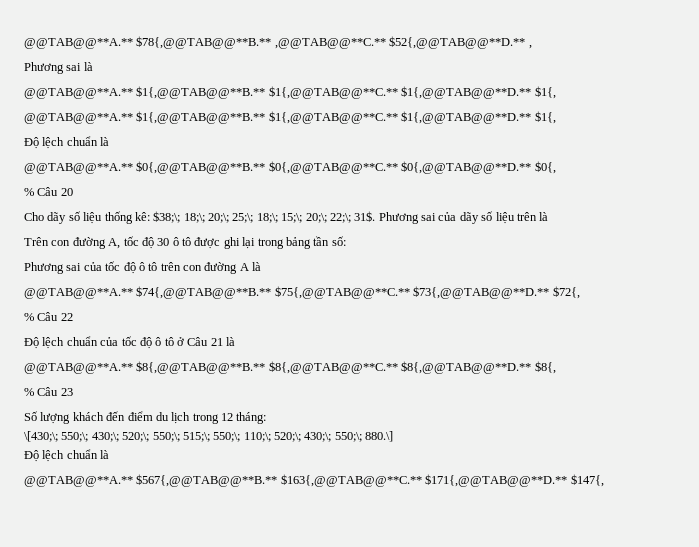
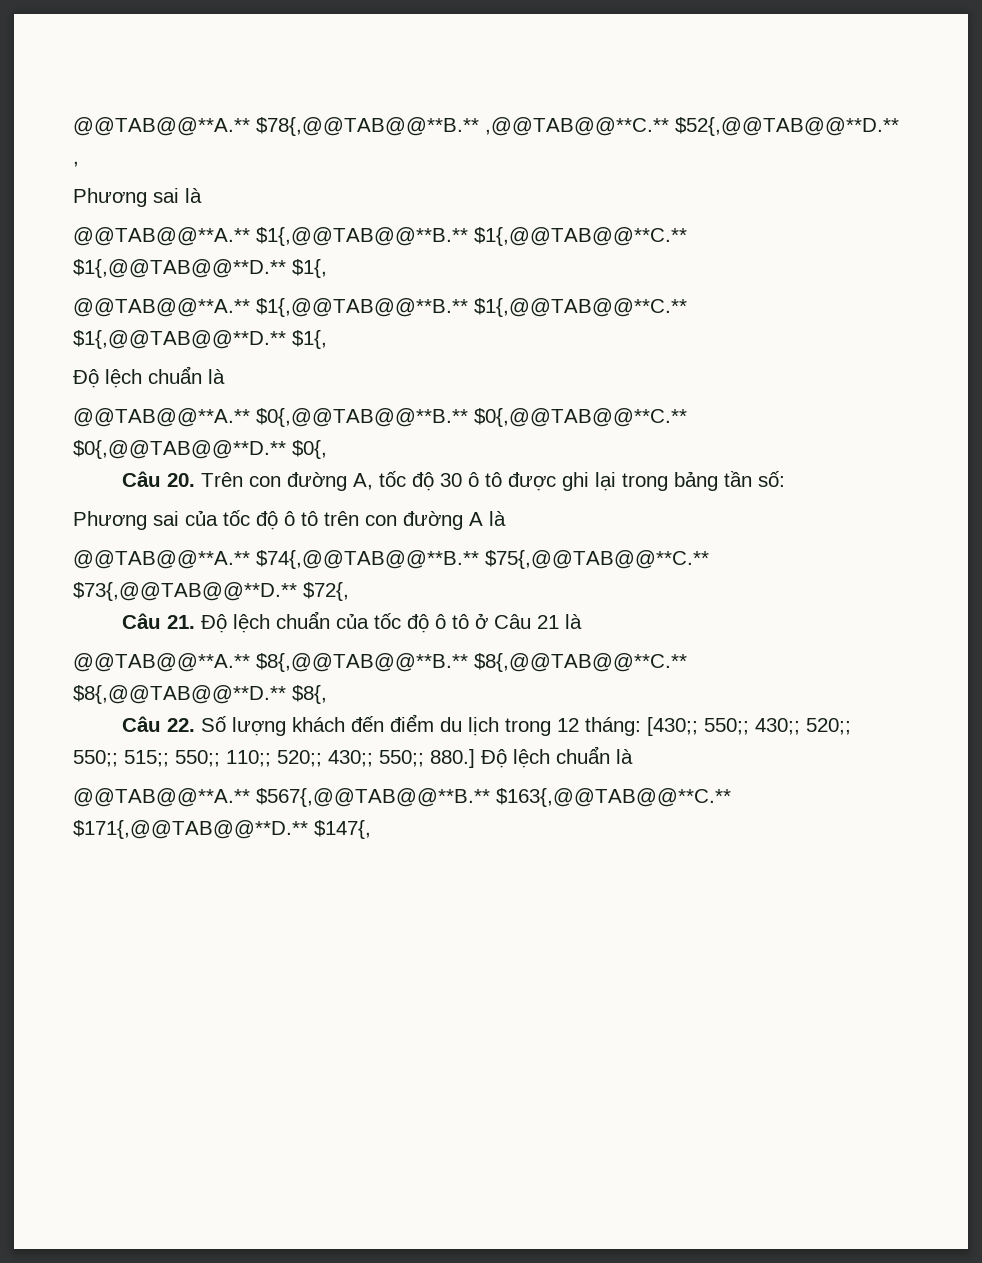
[24,187,73,196] [24,211,549,224] % Câu 20 // Cho dãy số liệu thống kê: $38;\; 18;\; 20;\; 25;\; 18;\; 15;\; 20;\; 22;\; 31$. Phương sai của dãy số liệu trên là // -> [122,471,196,487] Câu 20.
[24,312,73,321] % Câu 22 // -> [122,613,196,629] Câu 21.
[24,387,73,396] % Câu 23 // -> [122,716,196,732] Câu 22.
[24,431,394,442] // \[430;\; 550;\; 430;\; 520;\; 550;\; 515;\; 550;\; 110;\; 520;\; 430;\; 550;\; 880.\] // -> [647,717,852,736] [73,749,475,768] [430;; 550;; 430;; 520;; 550;; 515;; 550;; 110;; 520;; 430;; 550;; 880.]

